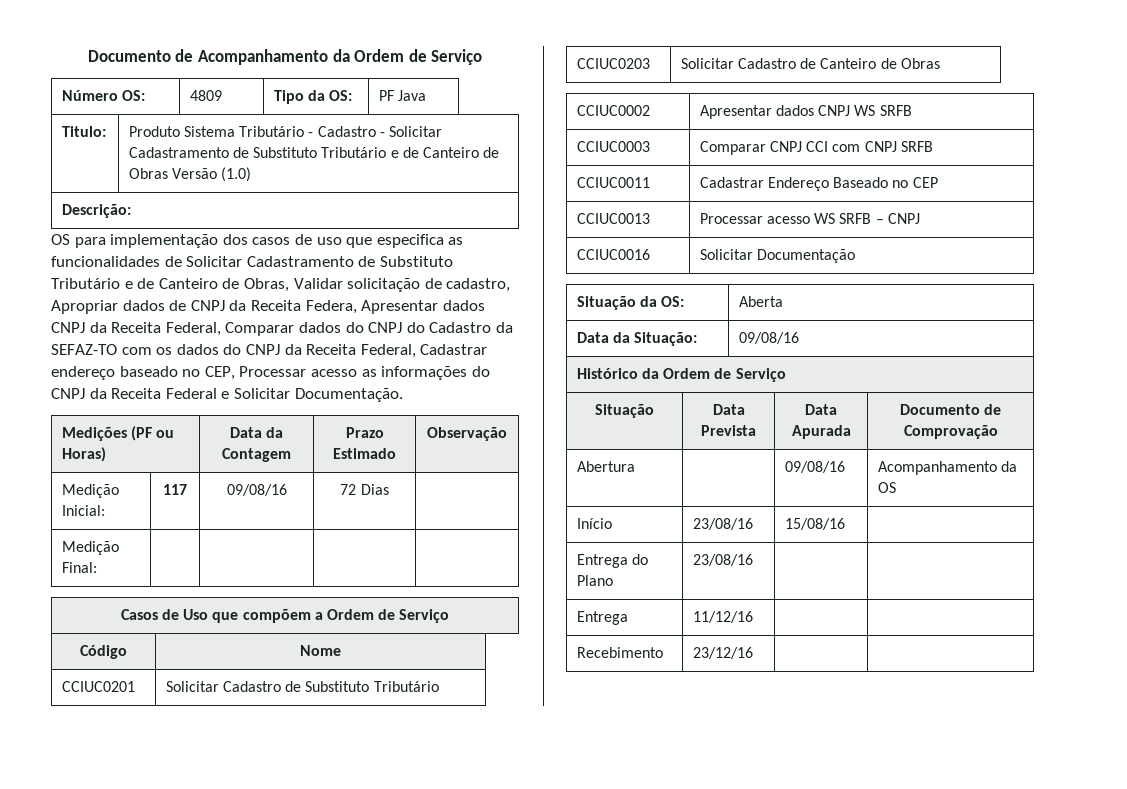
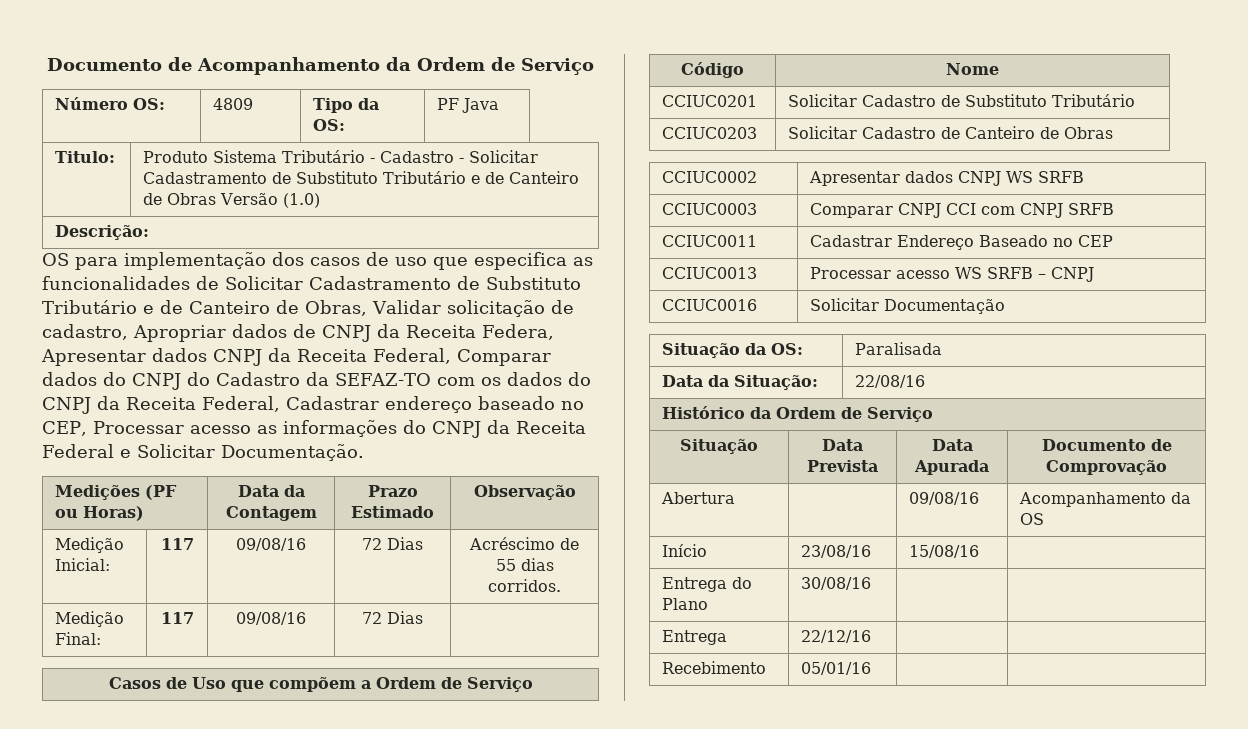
[61,541,119,555] [61,562,97,573] // Medição Final: | | | -> [469,537,579,550] [495,558,554,571] [488,579,561,592] [54,611,124,627] [54,632,101,645] [160,612,194,624] [236,612,306,625] [362,611,423,624] Acréscimo de 55 dias corridos. // Medição Final: | 117 | 09/08/16 | 72 Dias
[738,296,783,307] Aberta -> [854,342,942,355] Paralisada
[738,332,799,344] 09/08/16 -> [854,375,925,388] 22/08/16
[692,554,753,566] 23/08/16 -> [800,577,871,590] 30/08/16
[692,611,753,623] 11/12/16 -> [800,630,871,643] 22/12/16
[692,647,753,659] 23/12/16 -> [800,662,871,675] 05/01/16

